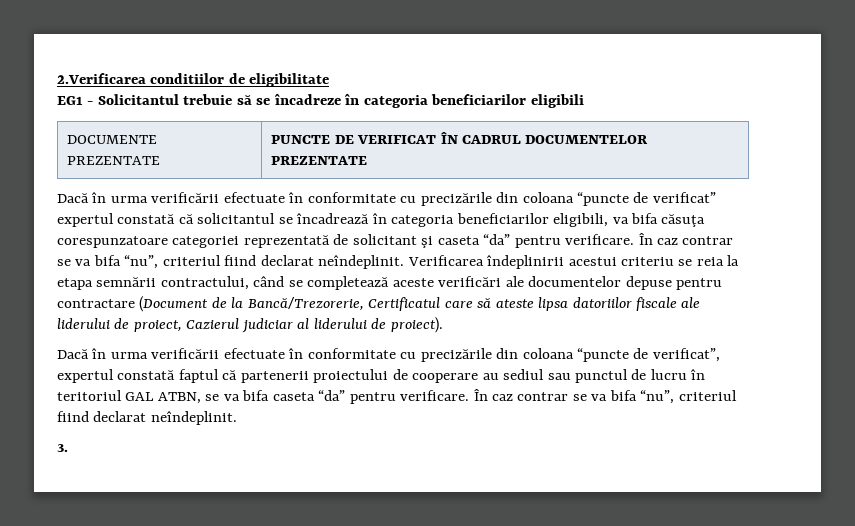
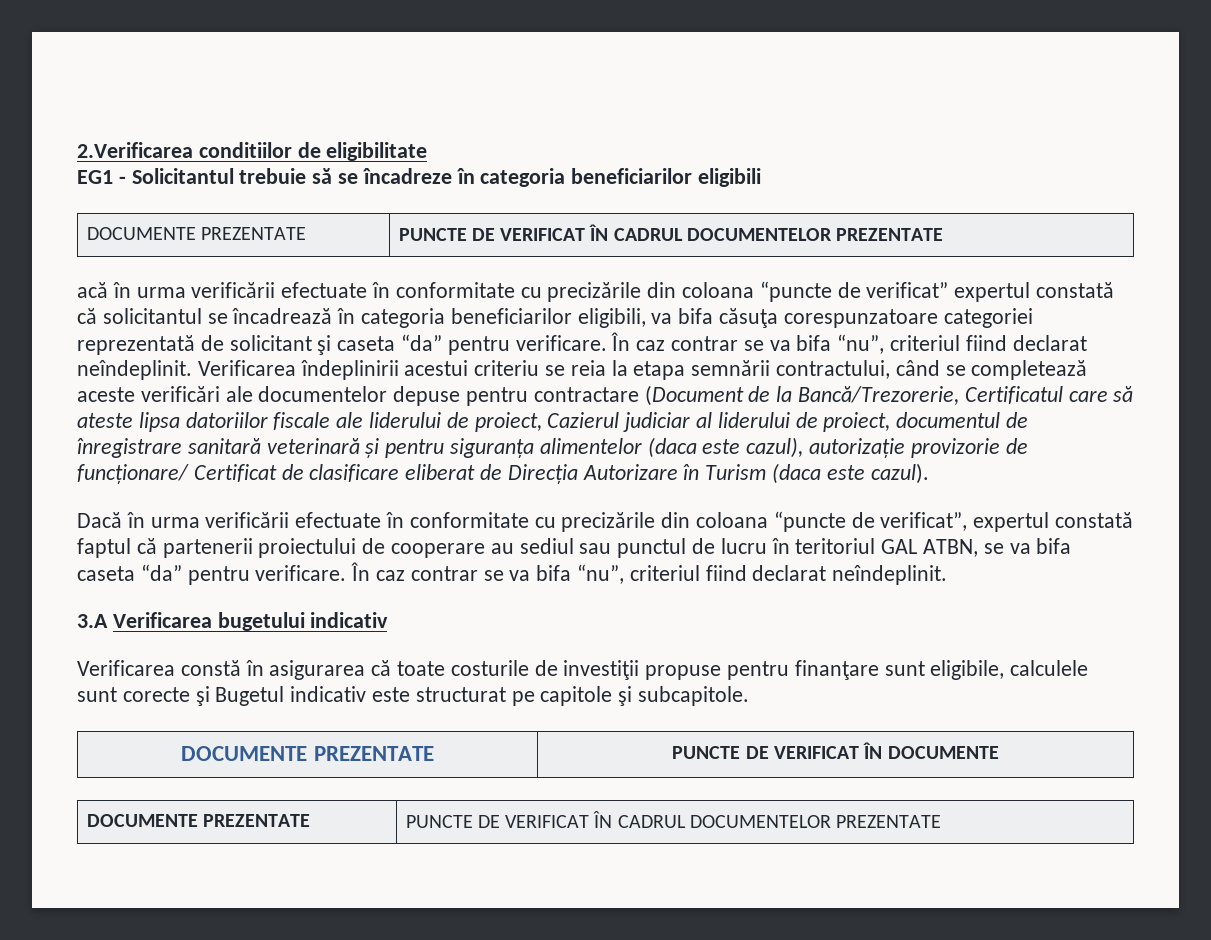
[57,193,89,203] Dacă -> [77,282,108,298] acă
[390,317,443,333] proiect). -> [823,412,1029,432] [77,437,1028,458] [77,463,929,484] proiect, documentul de înregistrare sanitară veterinară și pentru siguranța alimentelor (daca este cazul), autorizație provizorie de funcționare/ Certificat de clasificare eliberat de Direcția Autorizare în Turism (daca este cazul).
[57,444,68,452] 3. -> [77,612,389,631] [77,660,1089,680] [77,686,750,706] [181,746,434,761] [672,742,999,759] [86,814,310,827] [405,811,942,828] 3.A Verificarea bugetului indicativ // Verificarea constă în asigurarea că toate costurile de investiţii propuse pentru finanţare sunt eligibile, calculele sunt corecte şi Bugetul indicativ este structurat pe capitole şi subcapitole. // DOCUMENTE PREZENTATE | PUNCTE DE VERIFICAT ÎN DOCUMENTE // DOCUMENTE PREZENTATE | PUNCTE DE VERIFICAT ÎN CADRUL DOCUMENTELOR PREZENTATE

